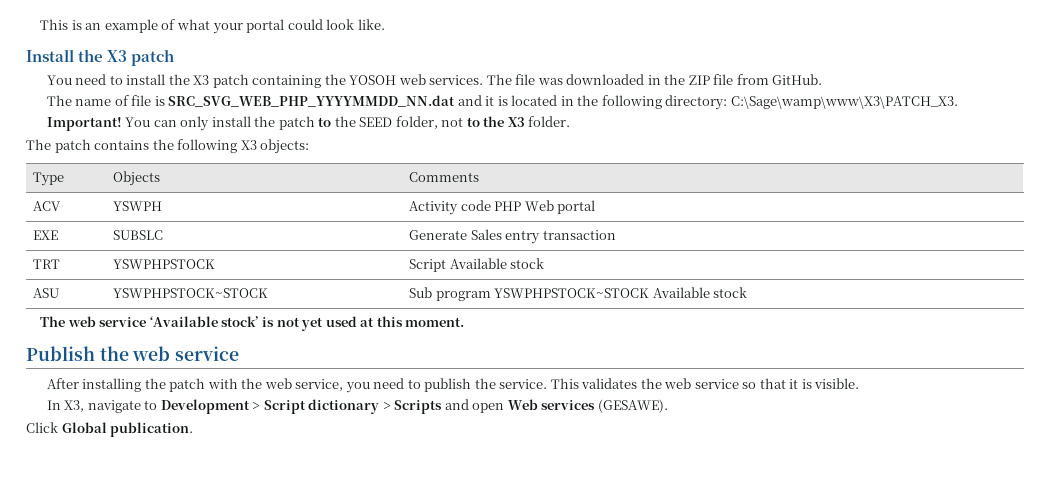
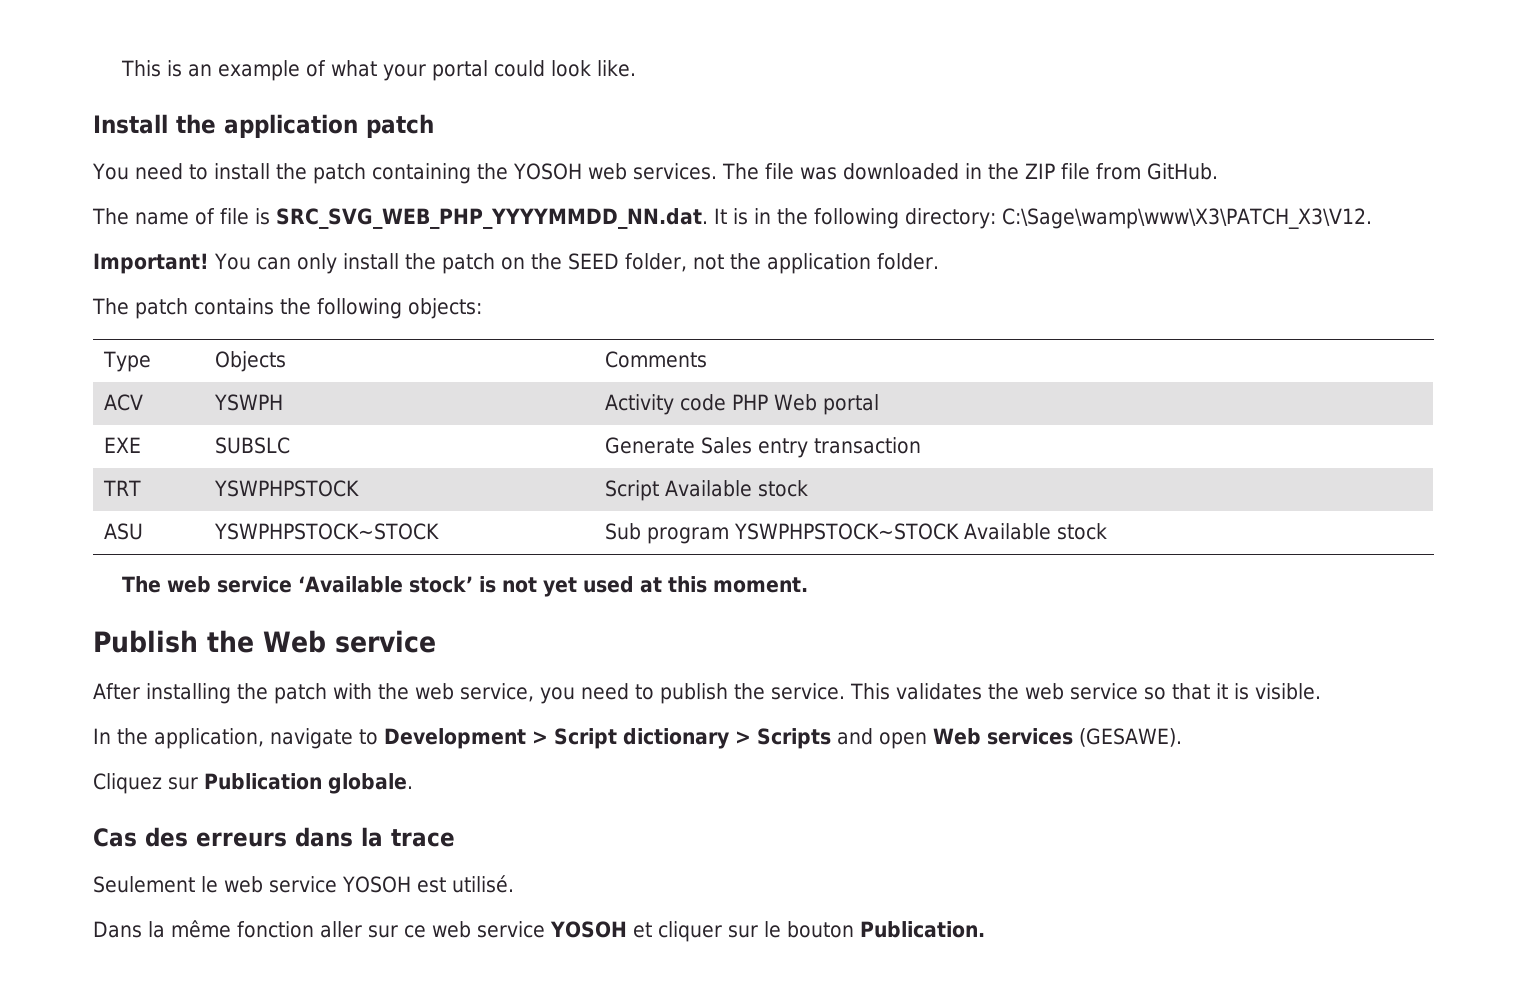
[107,50,128,62] X3 -> [224,114,358,138] application
[193,75,210,85] X3 -> (307, 171) none
[168,95,558,107] SRC_SVG_WEB_PHP_YYYYMMDD_NN.dat and it is located -> [276,208,748,229] SRC_SVG_WEB_PHP_YYYYMMDD_NN.dat. It is
[730,96,958,109] C:\Sage\wamp\www\X3\PATCH_X3. -> [1001,208,1372,229] C:\Sage\wamp\www\X3\PATCH_X3\V12.
[318,117,332,127] to -> [500,257,525,270] on
[466,116,525,127] to the X3 -> [729,253,871,274] the application
[240,140,257,150] X3 -> (402, 308) none
[132,346,171,361] web -> [263,630,326,653] Web
[64,400,85,412] X3, -> [117,728,264,749] the application,
[26,422,194,437] Click Global publication. -> [93,773,413,794] [93,827,455,847] [93,875,514,893] [93,920,985,942] Cliquez sur Publication globale. // Cas des erreurs dans la trace // Seulement le web service YOSOH est utilisé. // Dans la même fonction aller sur ce web service YOSOH et cliquer sur le bouton Publication.

